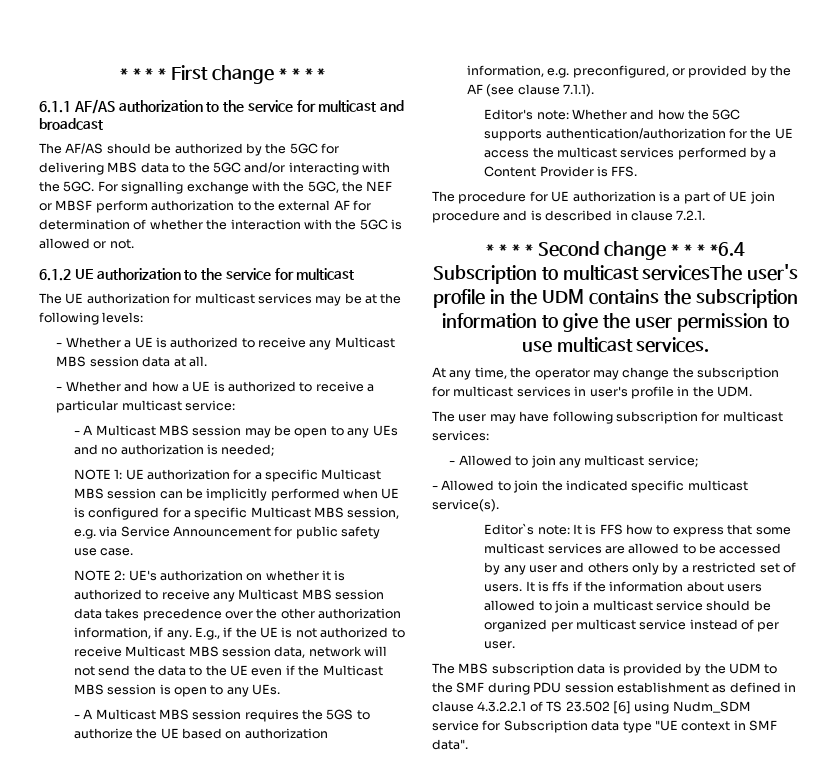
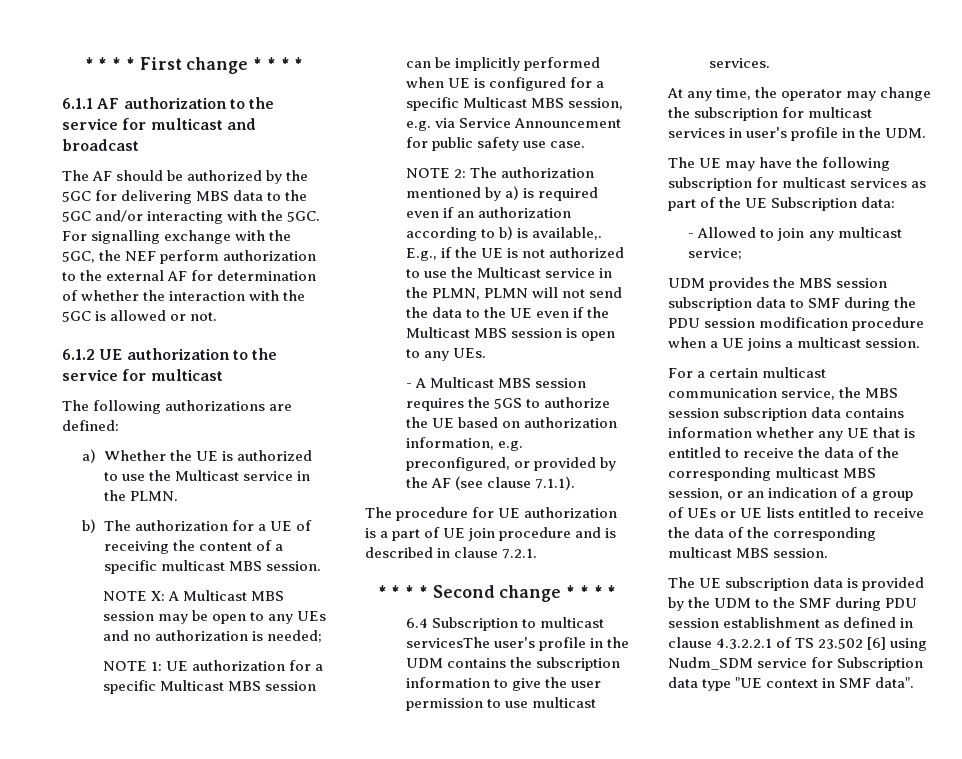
[73,99,115,114] AF/AS -> [97,98,120,109] AF
[65,143,104,154] AF/AS -> [92,171,113,181] AF
[39,200,93,211] or MBSF -> (157, 256) none
[65,293,402,306] [39,312,144,325] [56,337,395,350] [56,356,207,367] [56,381,375,392] [56,400,236,413] [73,431,80,435] UE authorization for multicast services may be at the following levels: // - Whether a UE is authorized to receive any Multicast MBS session data at all. // - Whether and how a UE is authorized to receive a particular multicast service: // - -> [93,400,293,414] [62,420,119,431] [82,449,313,463] [103,470,311,481] [103,490,178,501] [82,519,313,533] [103,540,284,554] [103,560,321,574] [102,591,165,601] following authorizations are defined: // a) Whether the UE is authorized to use the Multicast service in the PLMN. // b) The authorization for a UE of receiving the content of a specific multicast MBS session. // NOTE X:
[128,570,346,581] [73,589,385,602] [73,608,402,621] [73,627,192,640] UE's authorization on whether it is authorized to receive any Multicast MBS session data takes precedence over the other authorization information, if any. -> [469,167,594,178] [405,186,598,201] [405,207,571,218] [405,226,602,241] The authorization mentioned by a) is required even if an authorization according to b) is available,.
[73,646,362,658] receive Multicast MBS session data, network -> [423,267,612,278] [405,287,528,300] use the Multicast service in the PLMN, PLMN
[484,109,741,120] [484,128,793,141] [484,147,777,160] [484,166,638,177] // Editor's note: Whether and how the 5GC supports authentication/authorization for the UE access the multicast services performed by a Content Provider is FFS. -> (575, 483) none
[709,242,745,256] *6.4 -> [607,585,617,598] [405,618,428,628] * // 6.4
[458,414,487,422] user -> [699,158,722,168] UE
(550, 416) none -> [796,157,819,168] the
[432,430,489,441] services: -> [850,178,927,188] [668,197,896,211] services as part of the UE Subscription data:
[432,480,748,493] [432,499,499,512] [484,523,791,537] [484,543,782,554] [484,562,796,575] [484,581,763,592] [484,600,771,613] [484,619,780,632] [484,641,516,649] [432,663,489,674] - Allowed to join the indicated specific multicast service(s). // Editor`s note: It is FFS how to express that some multicast services are allowed to be accessed by any user and others only by a restricted set of users. It is ffs if the information about users allowed to join a multicast service should be organized per multicast service instead of per user. // The MBS -> [668,277,888,291] [668,297,917,311] [668,317,925,331] [668,337,921,351] [668,367,827,378] [668,387,899,400] [668,407,905,421] [668,427,916,441] [668,447,900,458] [668,467,877,481] [668,487,914,501] [668,507,925,518] [668,527,877,541] [668,547,829,558] [668,577,722,588] UDM provides the MBS session subscription data to SMF during the PDU session modification procedure when a UE joins a multicast session. // For a certain multicast communication service, the MBS session subscription data contains information whether any UE that is entitled to receive the data of the corresponding multicast MBS session, or an indication of a group of UEs or UE lists entitled to receive the data of the corresponding multicast MBS session. // The UE

